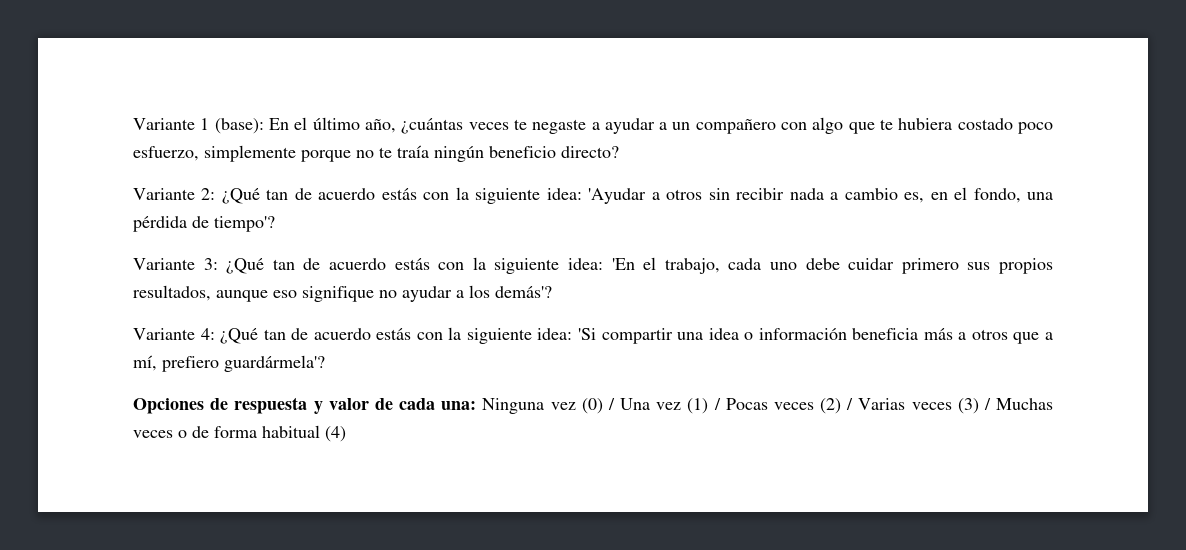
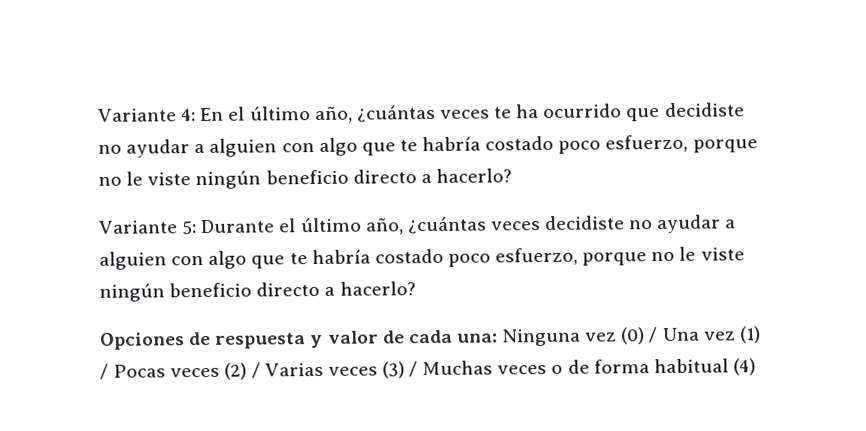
[133,118,264,134] Variante 1 (base): -> [98,108,197,122] Variante 4:
[532,117,1054,134] [133,145,619,162] [133,187,1054,204] [133,216,275,232] [133,257,1054,274] [133,285,552,302] [133,327,1053,344] [133,355,325,372] negaste a ayudar a un compañero con algo que te hubiera costado poco esfuerzo, simplemente porque no te traía ningún beneficio directo? // Variante 2: ¿Qué tan de acuerdo estás con la siguiente idea: 'Ayudar a otros sin recibir nada a cambio es, en el fondo, una pérdida de tiempo'? // Variante 3: ¿Qué tan de acuerdo estás con la siguiente idea: 'En el trabajo, cada uno debe cuidar primero sus propios resultados, aunque eso signifique no ayudar a los demás'? // Variante 4: ¿Qué tan de acuerdo estás con la siguiente idea: 'Si compartir una idea o información beneficia más a otros que a mí, prefiero guardármela'? -> [516,102,745,122] [98,134,758,158] [98,168,512,190] [99,214,737,235] [99,246,745,270] [99,281,416,302] ha ocurrido que decidiste no ayudar a alguien con algo que te habría costado poco esfuerzo, porque no le viste ningún beneficio directo a hacerlo? // Variante 5: Durante el último año, ¿cuántas veces decidiste no ayudar a alguien con algo que te habría costado poco esfuerzo, porque no le viste ningún beneficio directo a hacerlo?

